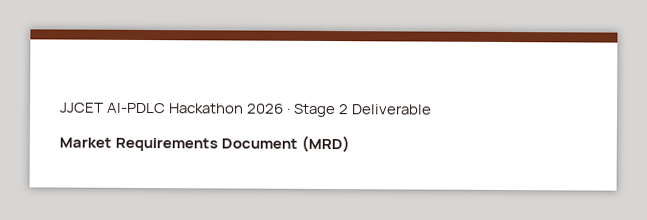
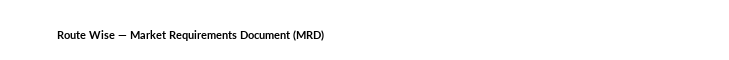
[59,102,433,118] JJCET AI-PDLC Hackathon 2026 · Stage 2 Deliverable // -> [57,30,127,39] Route Wise —

